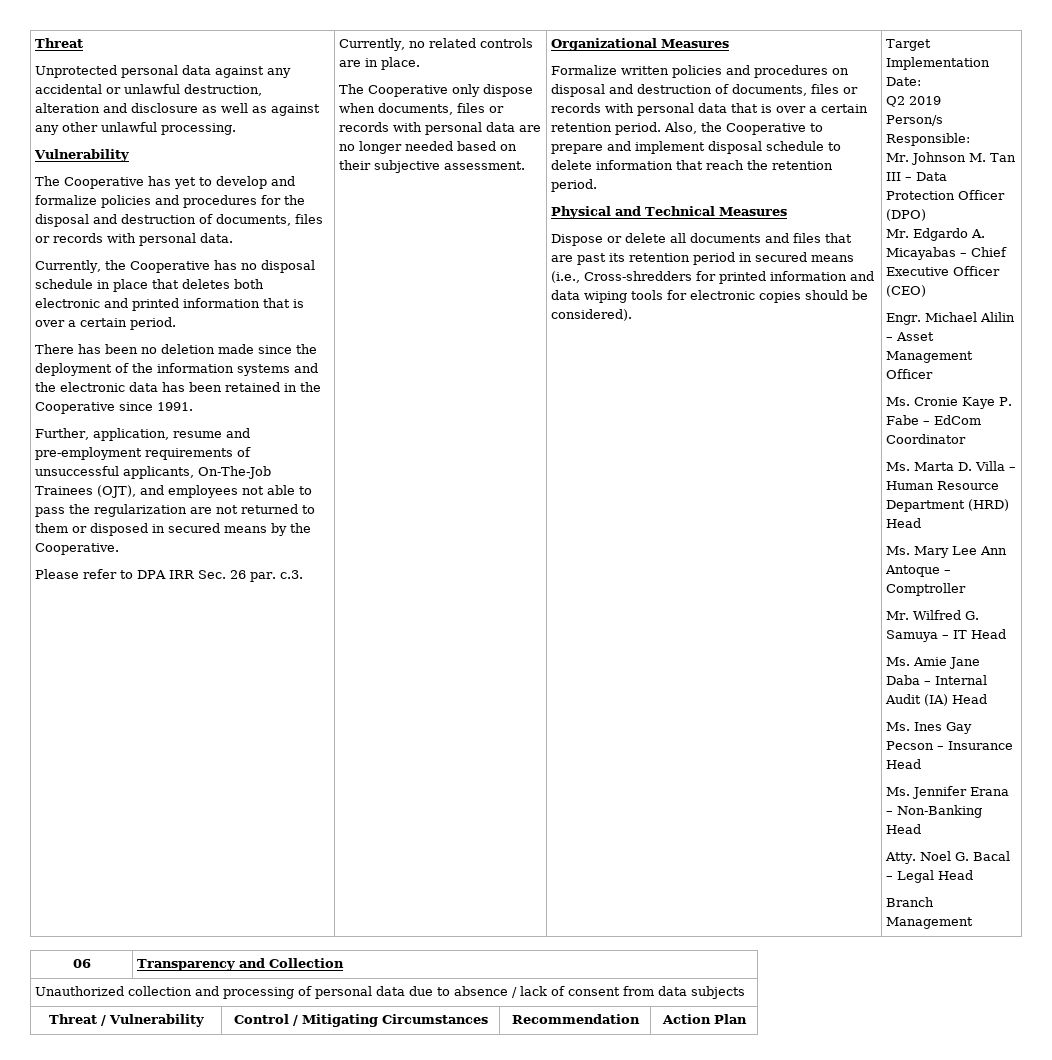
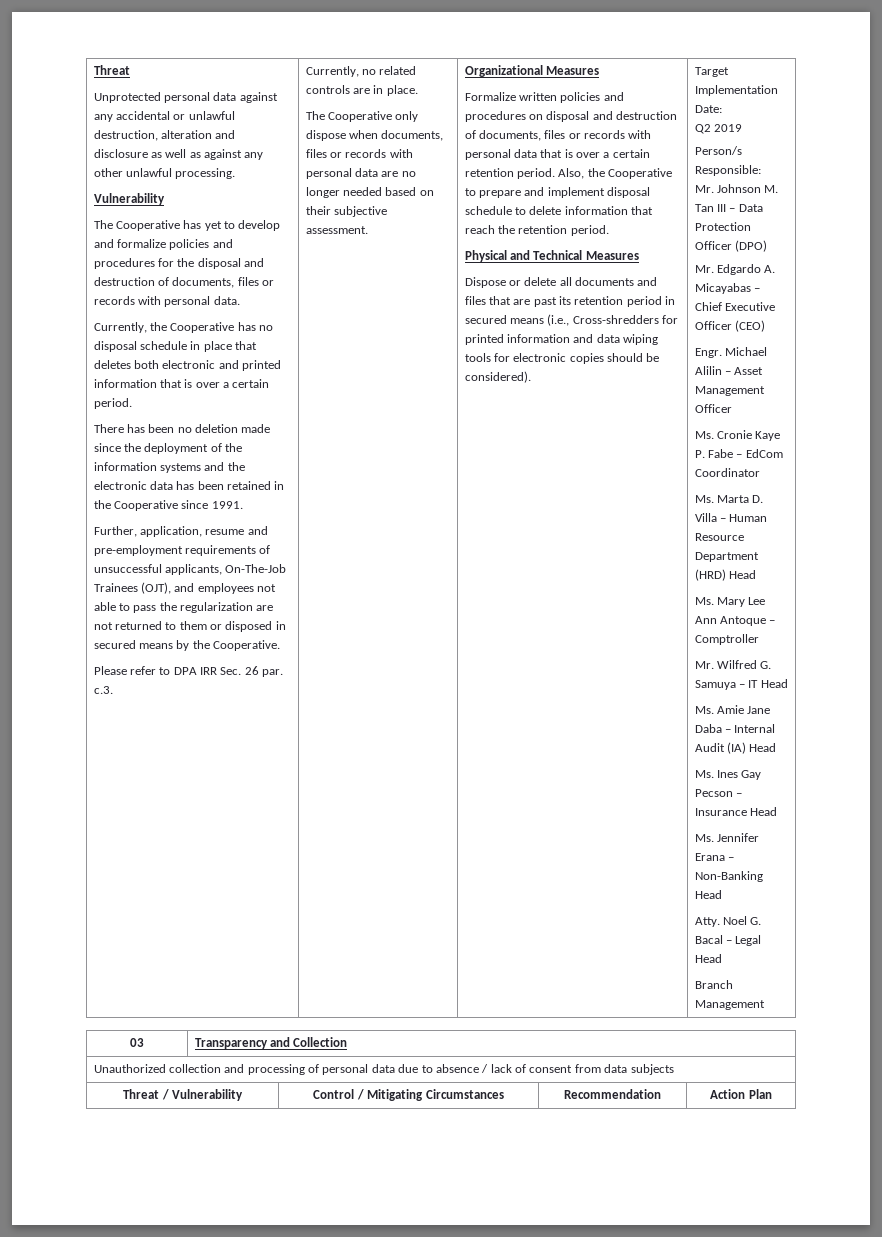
[72,959,91,968] 06 -> [130,1038,144,1047] 03

